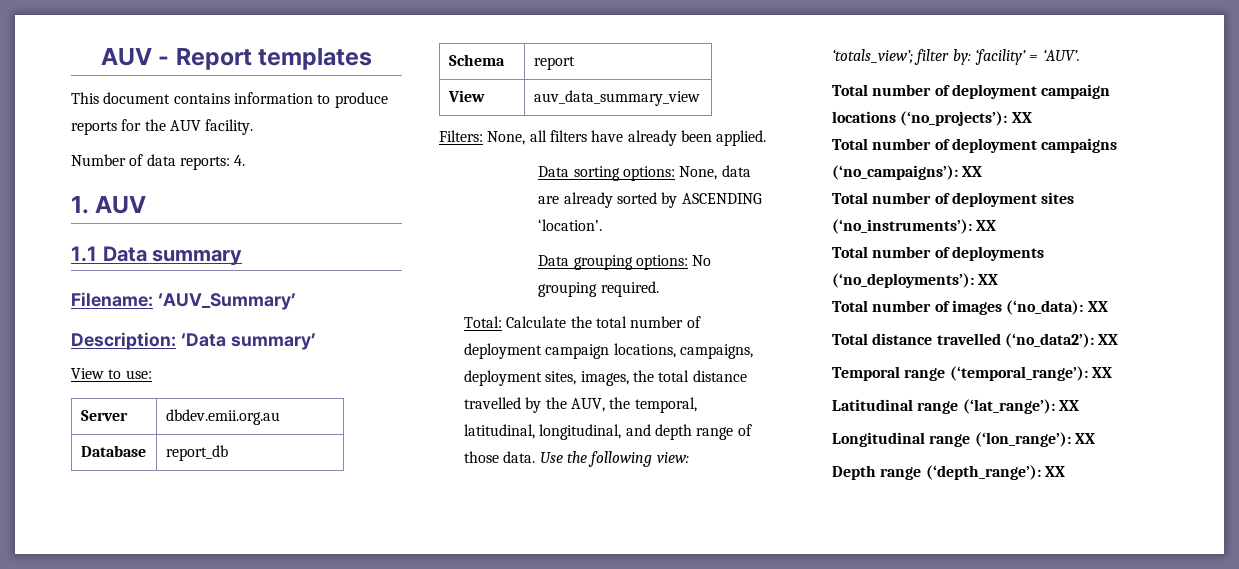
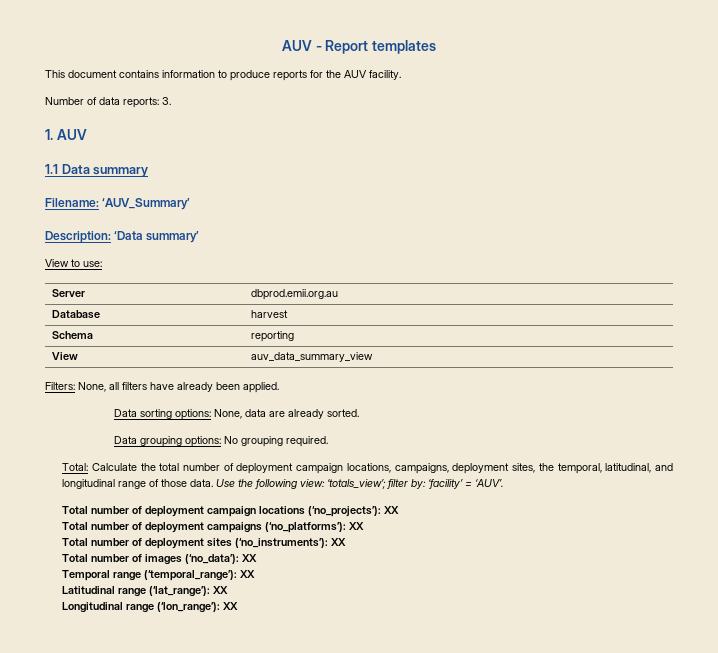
[234,155,246,166] 4. -> [162,97,171,105] 3.
[165,409,280,425] dbdev.emii.org.au -> [251,289,339,300] dbprod.emii.org.au
[165,445,228,461] report_db -> [251,310,289,318] harvest
[533,56,575,70] report -> [251,331,295,342] reporting
[616,192,762,208] [538,219,603,231] sorted by ASCENDING ‘location’. -> [326,409,359,417] sorted.
[580,370,747,386] [463,397,697,413] [463,424,692,440] images, the total distance travelled by the AUV, the temporal, latitudinal, longitudinal, and depth -> [538,463,674,474] [62,479,116,489] the temporal, latitudinal, and longitudinal
[831,165,958,180] (‘no_campaigns’): -> [265,522,347,533] (‘no_platforms’):
[951,246,1044,261] [831,273,999,288] [831,300,1108,315] [831,333,1094,348] deployments (‘no_deployments’): XX // Total number of images (‘no_data): XX // Total distance travelled (‘no_data2’): -> [145,554,240,565] images (‘no_data’):
[831,465,1065,480] // Depth range (‘depth_range’): XX -> (239, 606) none

